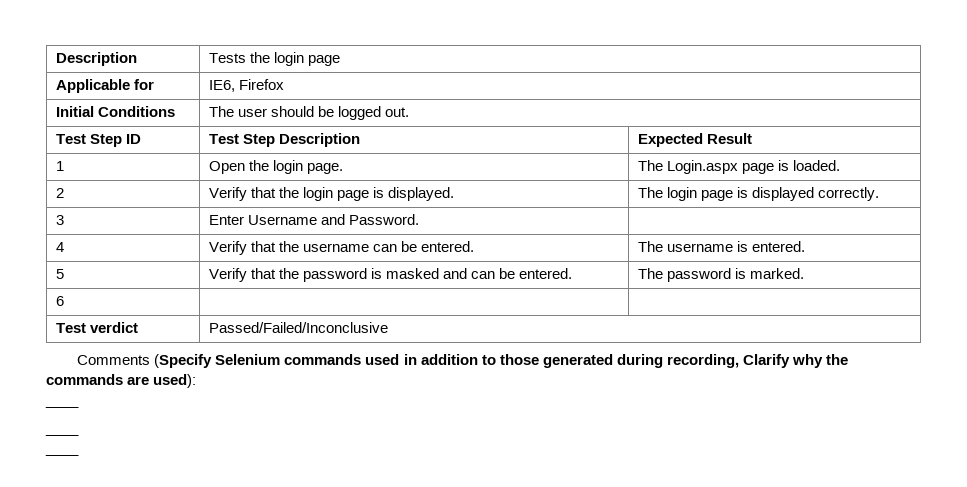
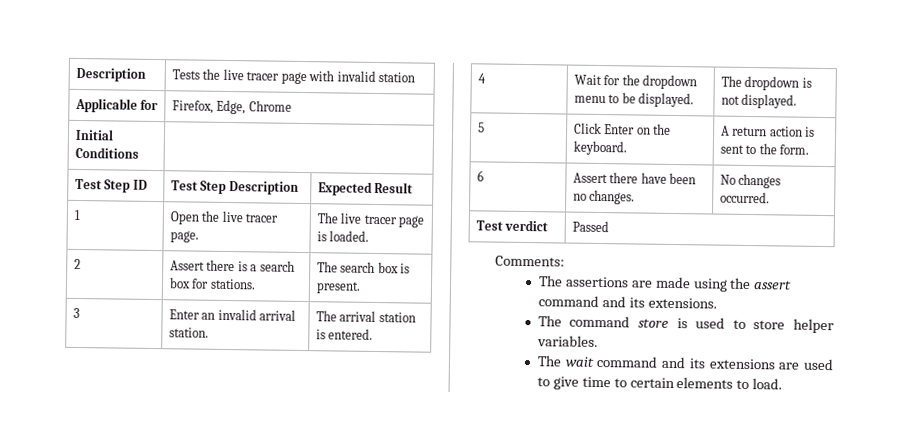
[273,52,340,66] login page -> [222,68,416,85] live tracer page with invalid station
[208,79,284,92] IE6, Firefox -> [171,99,292,115] Firefox, Edge, Chrome
[208,106,409,120] The user should be logged out. -> (139, 152) none
[272,160,303,174] login -> [221,210,279,223] live tracer
[666,160,738,174] Login.aspx -> [340,212,397,225] live tracer
[208,187,454,201] [637,187,879,201] [55,215,64,225] [208,214,419,225] [55,242,64,252] [208,241,474,255] [637,241,805,252] [55,269,64,279] [208,268,573,282] [637,268,804,282] [55,296,64,306] [55,322,138,333] [208,322,388,333] [77,354,848,368] [46,374,197,388] [45,405,79,408] [45,433,79,436] [45,453,79,456] Verify that the login page is displayed. | The login page is displayed correctly. // 3 | Enter Username and Password. | // 4 | Verify that the username can be entered. | The username is entered. // 5 | Verify that the password is masked and can be entered. | The password is marked. // 6 | | // Test verdict | Passed/Failed/Inconclusive // Comments (Specify Selenium commands used in addition to those generated during recording, Clarify why the commands are used): // ____ // ____ // ____ -> [169,259,295,272] [168,277,256,290] [316,261,411,274] [315,281,361,294] [72,307,80,319] [168,308,297,321] [168,327,209,338] [315,310,416,323] [315,328,374,340] [477,73,486,84] [573,74,698,90] [573,92,695,108] [720,75,812,91] [720,93,798,109] [477,122,485,133] [573,122,672,135] [572,140,627,156] [720,125,816,137] [719,143,810,155] [476,170,484,182] [572,172,697,185] [572,189,636,205] [719,173,782,189] [719,191,770,204] [475,219,549,232] [571,220,609,233] [495,255,566,267] [537,275,793,292] [537,295,717,309] [537,315,835,334] [536,335,598,347] [536,355,834,371] [536,376,783,390] Assert there is a search box for stations. | The search box is present. // 3 | Enter an invalid arrival station. | The arrival station is entered. // 4 | Wait for the dropdown menu to be displayed. | The dropdown is not displayed. // 5 | Click Enter on the keyboard. | A return action is sent to the form. // 6 | Assert there have been no changes. | No changes occurred. // Test verdict | Passed // Comments: // The assertions are made using the assert command and its extensions. // The command store is used to store helper variables. // The wait command and its extensions are used to give time to certain elements to load.

